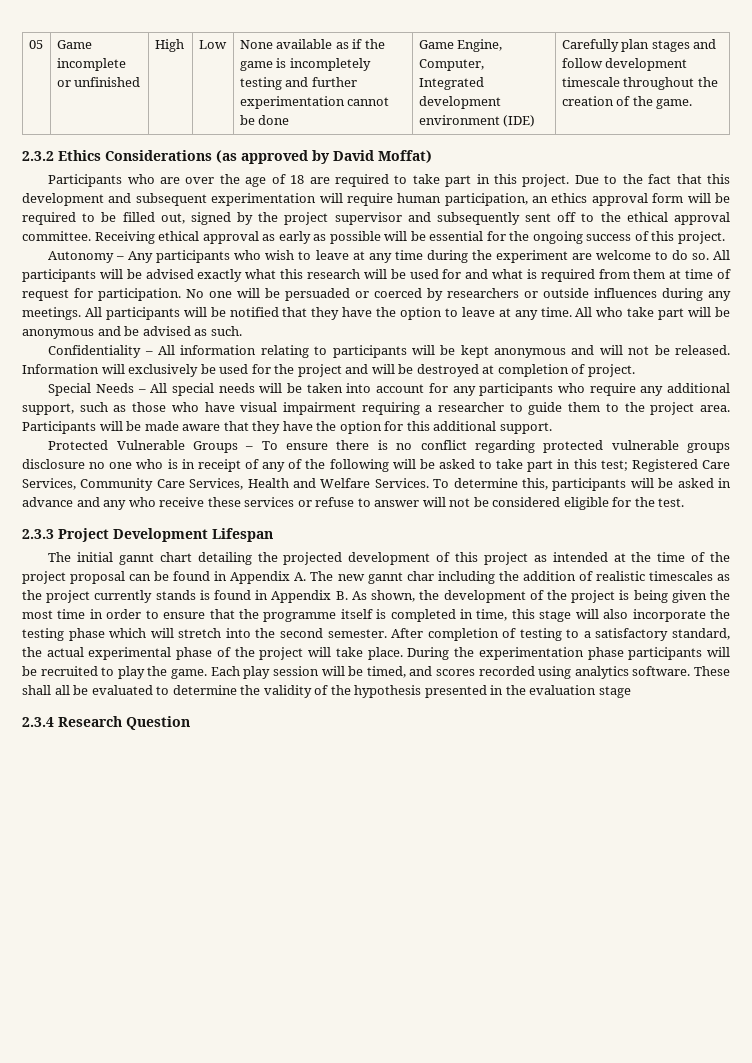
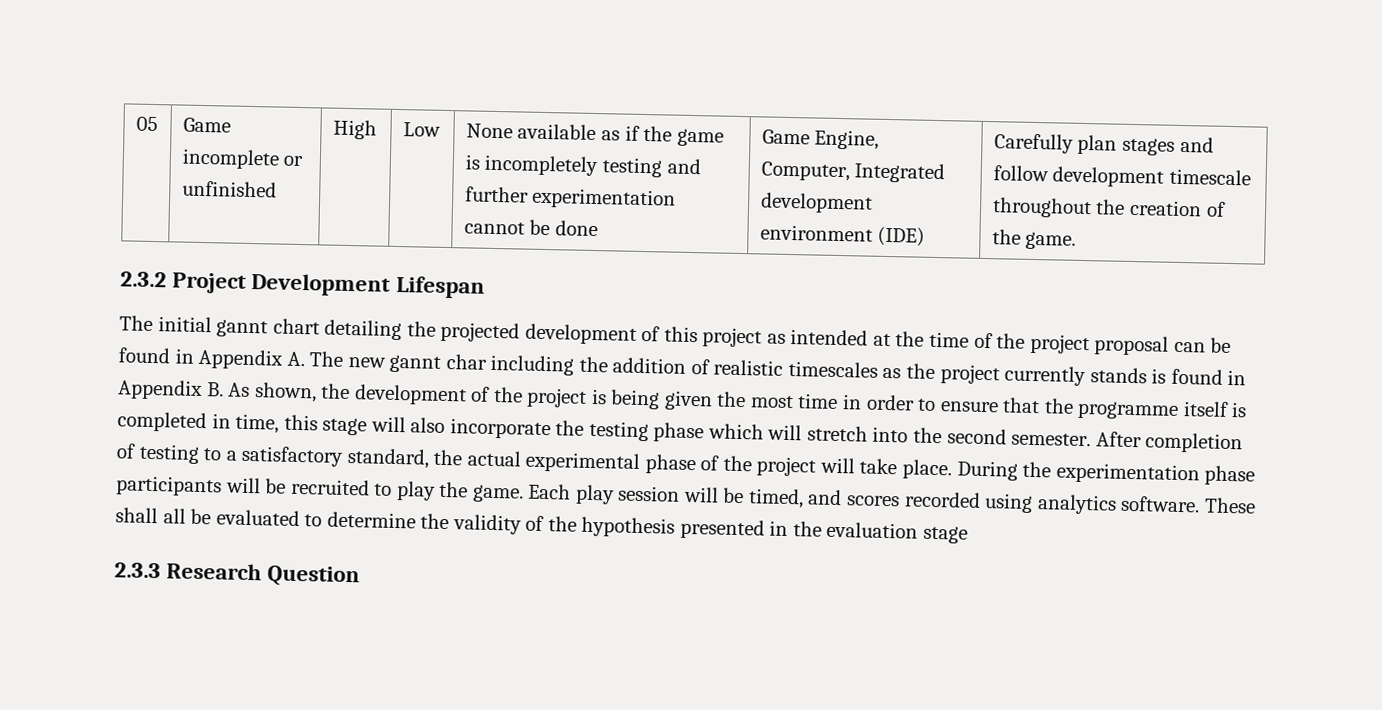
[58,150,432,164] [48,174,731,187] [22,193,730,206] [22,212,730,225] [22,231,725,244] [48,250,731,263] [22,269,732,282] [22,288,731,301] [22,307,731,320] [22,326,242,339] [48,345,731,358] [22,364,635,377] [48,383,731,396] [22,402,731,415] [22,421,552,434] [48,440,730,453] [22,459,730,472] [22,478,731,491] [22,497,685,510] [22,529,54,539] Ethics Considerations (as approved by David Moffat) // Participants who are over the age of 18 are required to take part in this project. Due to the fact that this development and subsequent experimentation will require human participation, an ethics approval form will be required to be filled out, signed by the project supervisor and subsequently sent off to the ethical approval committee. Receiving ethical approval as early as possible will be essential for the ongoing success of this project. // Autonomy – Any participants who wish to leave at any time during the experiment are welcome to do so. All participants will be advised exactly what this research will be used for and what is required from them at time of request for participation. No one will be persuaded or coerced by researchers or outside influences during any meetings. All participants will be notified that they have the option to leave at any time. All who take part will be anonymous and be advised as such. // Confidentiality – All information relating to participants will be kept anonymous and will not be released. Information will exclusively be used for the project and will be destroyed at completion of project. // Special Needs – All special needs will be taken into account for any participants who require any additional support, such as those who have visual impairment requiring a researcher to guide them to the project area. Participants will be made aware that they have the option for this additional support. // Protected Vulnerable Groups – To ensure there is no conflict regarding protected vulnerable groups disclosure no one who is in receipt of any of the following will be asked to take part in this test; Registered Care Services, Community Care Services, Health and Welfare Services. To determine this, participants will be asked in advance and any who receive these services or refuse to answer will not be considered eligible for the test. // 2.3.3 -> (167, 279) none
[22,717,54,727] 2.3.4 -> [114,562,161,579] 2.3.3

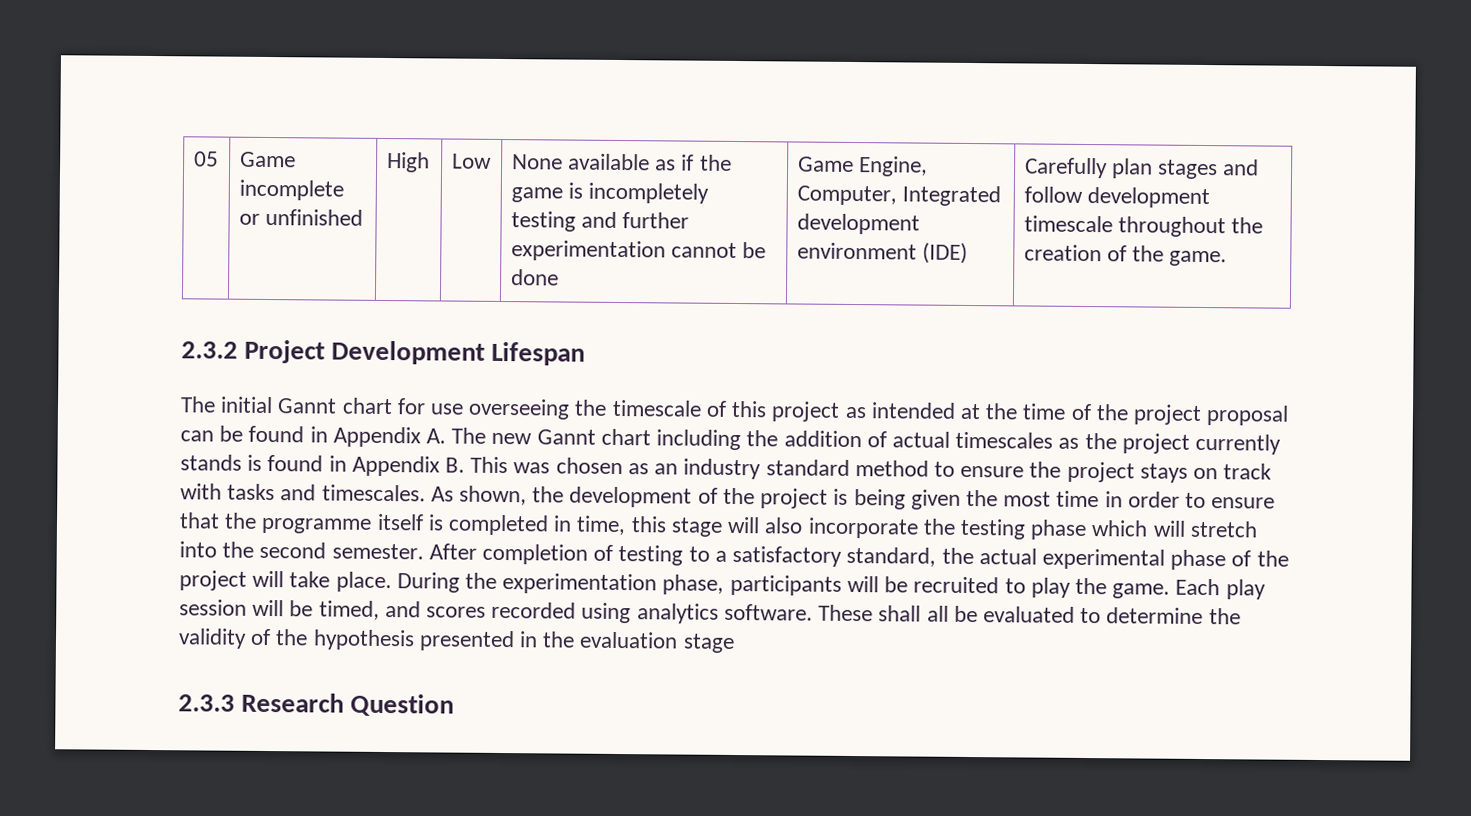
[216,318,637,345] gannt chart detailing the projected development -> [277,397,702,420] Gannt chart for use overseeing the timescale
[389,353,487,373] gannt char -> [536,428,651,446] Gannt chart
[713,359,784,376] realistic -> [891,431,950,448] actual
(224, 389) none -> [470,456,1273,483] [180,483,426,502] This was chosen as an industry standard method to ensure the project stays on track with tasks and timescales.
[1204,465,1256,486] phase -> [662,574,725,595] phase,

